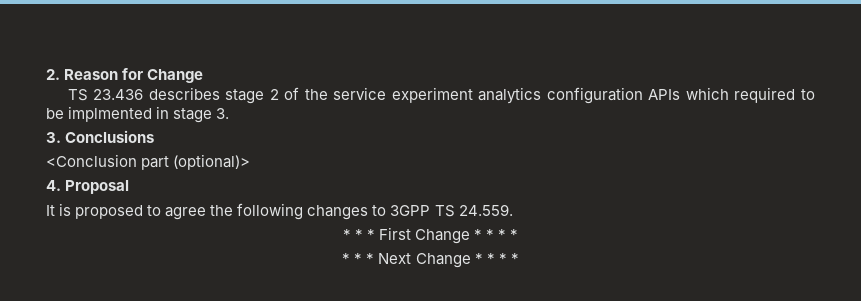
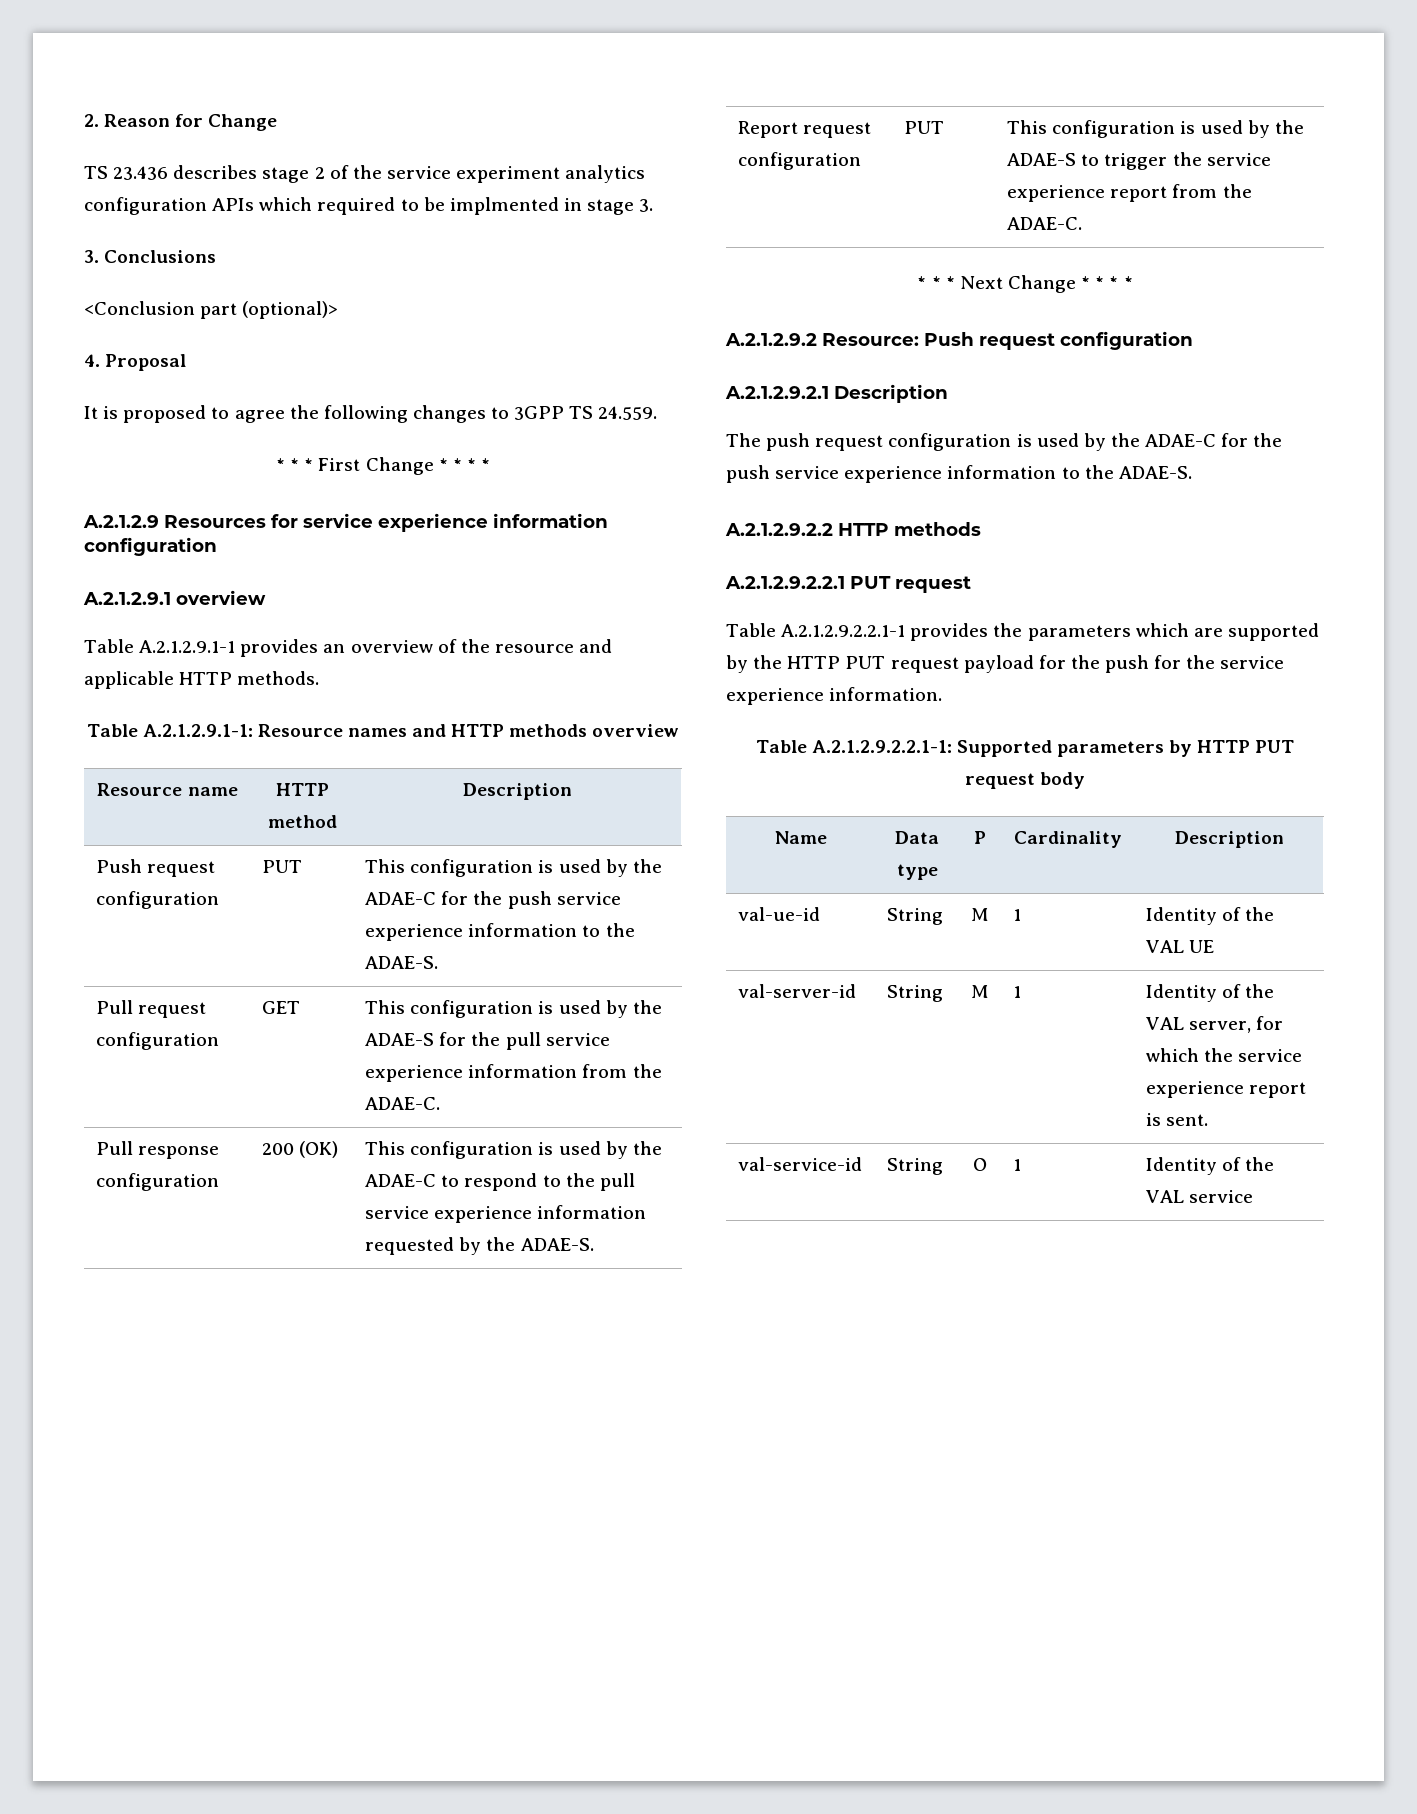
(519, 234) none -> [83,513,608,532] [84,537,217,556] [83,590,266,605] [84,639,613,657] [84,671,320,689] [86,724,680,737] [97,783,238,796] [275,783,329,796] [267,815,337,828] [462,783,572,800] [96,859,216,877] [96,891,220,909] [262,860,303,873] [365,859,662,877] [365,891,621,909] [365,923,635,941] [365,956,439,969] [96,1000,207,1018] [96,1032,220,1050] [262,1001,301,1014] [365,1000,662,1018] [365,1032,610,1050] [365,1064,662,1082] [365,1097,441,1110] [96,1141,220,1159] [96,1173,220,1191] [262,1141,339,1158] [365,1141,662,1159] [365,1173,635,1191] [365,1205,647,1223] [365,1237,594,1255] [738,121,872,138] [738,152,862,170] [904,121,945,134] [1007,120,1304,138] [1007,152,1271,170] [1007,184,1252,202] [1007,217,1083,230] // A.2.1.2.9 Resources for service experience information configuration // A.2.1.2.9.1 overview // Table A.2.1.2.9.1-1 provides an overview of the resource and applicable HTTP methods. // Table A.2.1.2.9.1-1: Resource names and HTTP methods overview // Resource name | HTTP method | Description // Push request configuration | PUT | This configuration is used by the ADAE-C for the push service experience information to the ADAE-S. // Pull request configuration | GET | This configuration is used by the ADAE-S for the pull service experience information from the ADAE-C. // Pull response configuration | 200 (OK) | This configuration is used by the ADAE-C to respond to the pull service experience information requested by the ADAE-S. // Report request configuration | PUT | This configuration is used by the ADAE-S to trigger the service experience report from the ADAE-C.
(519, 258) none -> [725,331,1193,350] [725,384,948,403] [726,433,1283,451] [726,465,1192,483] [725,522,981,536] [725,576,971,593] [726,623,1319,641] [726,655,1285,673] [726,687,943,705] [755,740,1295,757] [964,772,1086,789] [775,831,827,844] [895,831,939,844] [896,864,938,880] [974,831,986,844] [1014,831,1122,848] [1174,831,1284,848] [738,907,821,921] [887,908,944,925] [971,908,989,921] [1013,909,1022,921] [1146,907,1275,925] [1146,940,1215,953] [738,984,857,998] [887,985,944,1002] [971,985,989,998] [1013,986,1022,998] [1146,984,1275,1002] [1146,1016,1284,1033] [1146,1048,1303,1062] [1146,1081,1307,1098] [1146,1113,1209,1126] [738,1157,863,1171] [887,1158,944,1175] [973,1158,987,1171] [1013,1159,1022,1171] [1146,1157,1275,1175] [1146,1190,1254,1203] // A.2.1.2.9.2 Resource: Push request configuration // A.2.1.2.9.2.1 Description // The push request configuration is used by the ADAE-C for the push service experience information to the ADAE-S. // A.2.1.2.9.2.2 HTTP methods // A.2.1.2.9.2.2.1 PUT request // Table A.2.1.2.9.2.2.1-1 provides the parameters which are supported by the HTTP PUT request payload for the push for the service experience information. // Table A.2.1.2.9.2.2.1-1: Supported parameters by HTTP PUT request body // Name | Data type | P | Cardinality | Description // val-ue-id | String | M | 1 | Identity of the VAL UE // val-server-id | String | M | 1 | Identity of the VAL server, for which the service experience report is sent. // val-service-id | String | O | 1 | Identity of the VAL service

